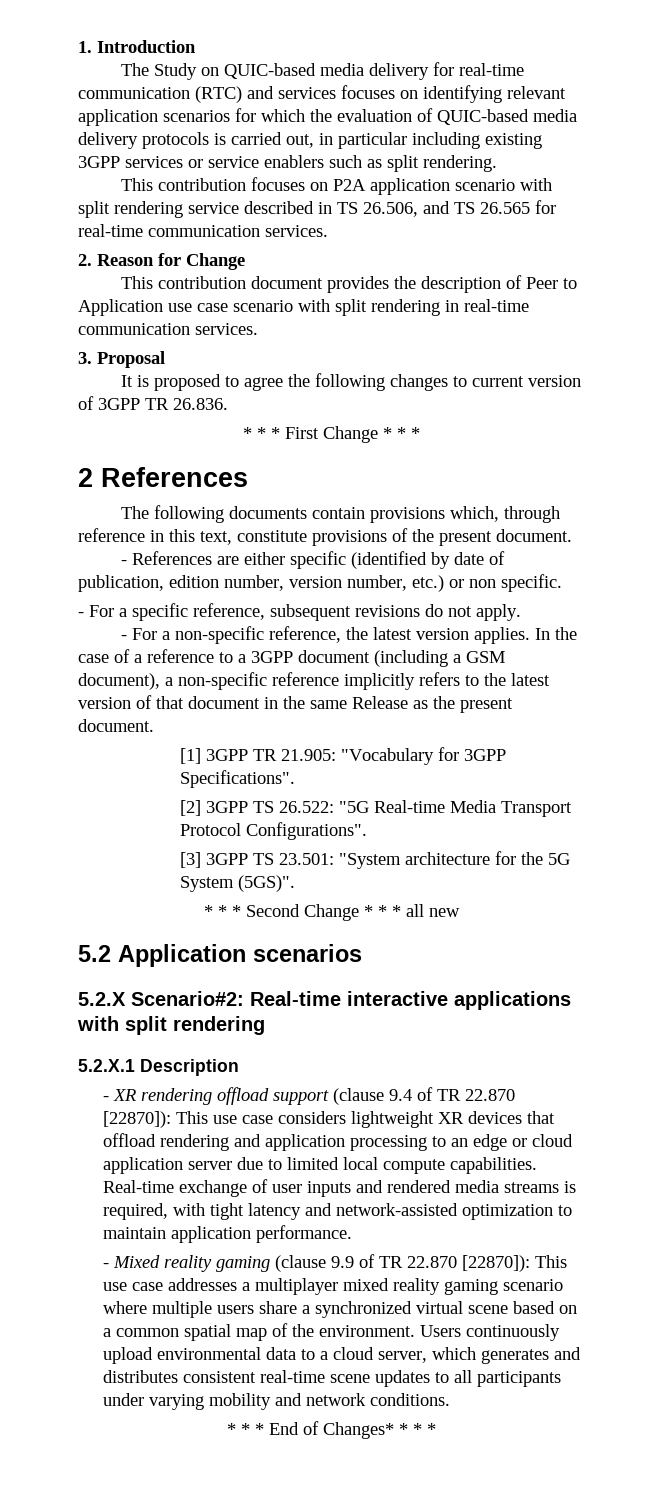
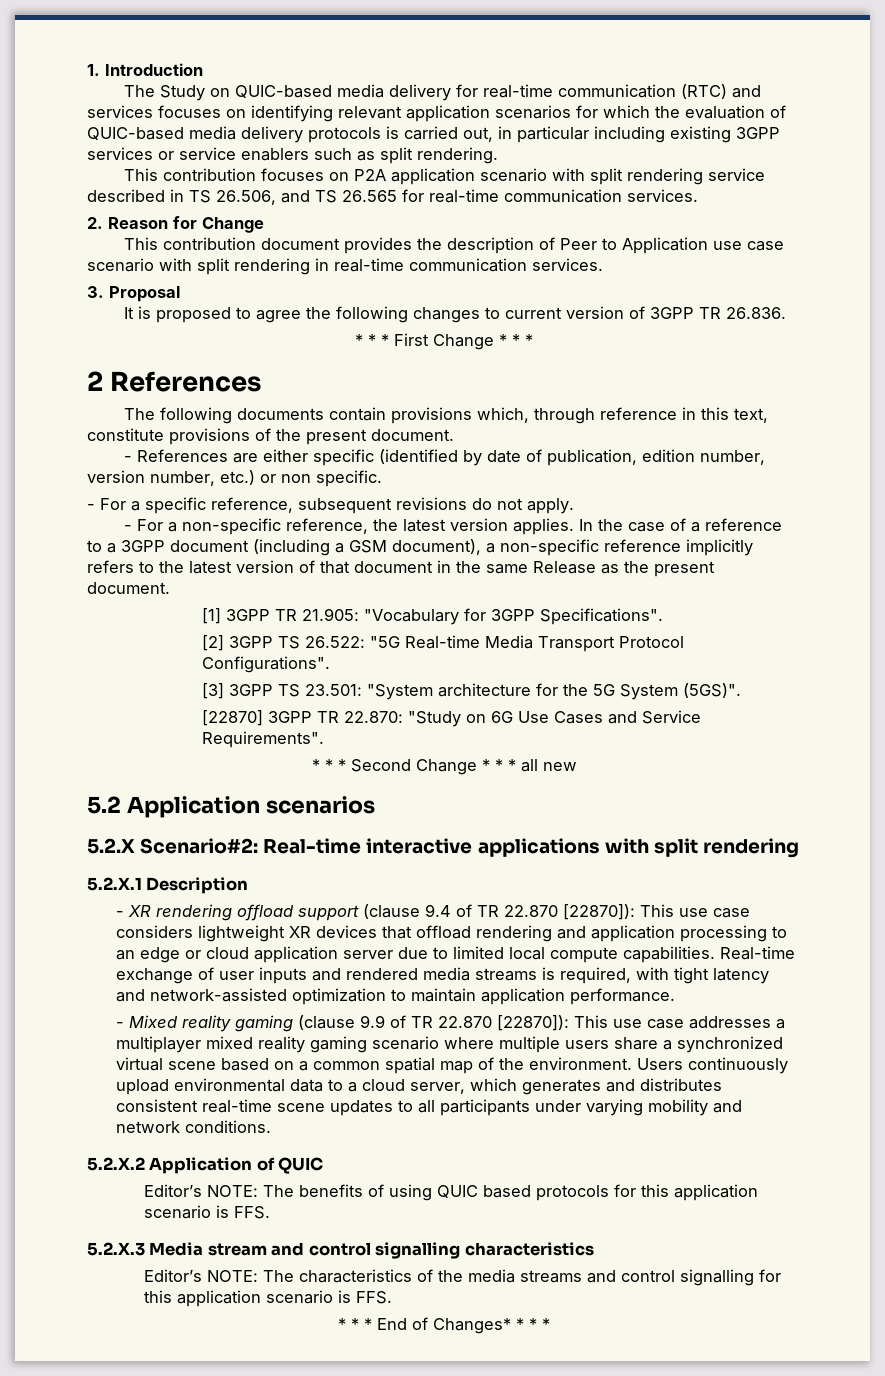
(295, 883) none -> [201,710,701,727] [201,731,324,748] // [22870] 3GPP TR 22.870: "Study on 6G Use Cases and Service Requirements".
(451, 1399) none -> [87,1157,324,1174] [144,1184,759,1201] [144,1205,271,1219] [87,1242,594,1259] [144,1269,782,1286] [144,1290,393,1307] // 5.2.X.2 Application of QUIC // Editor’s NOTE: The benefits of using QUIC based protocols for this application scenario is FFS. // 5.2.X.3 Media stream and control signalling characteristics // Editor’s NOTE: The characteristics of the media streams and control signalling for this application scenario is FFS.

